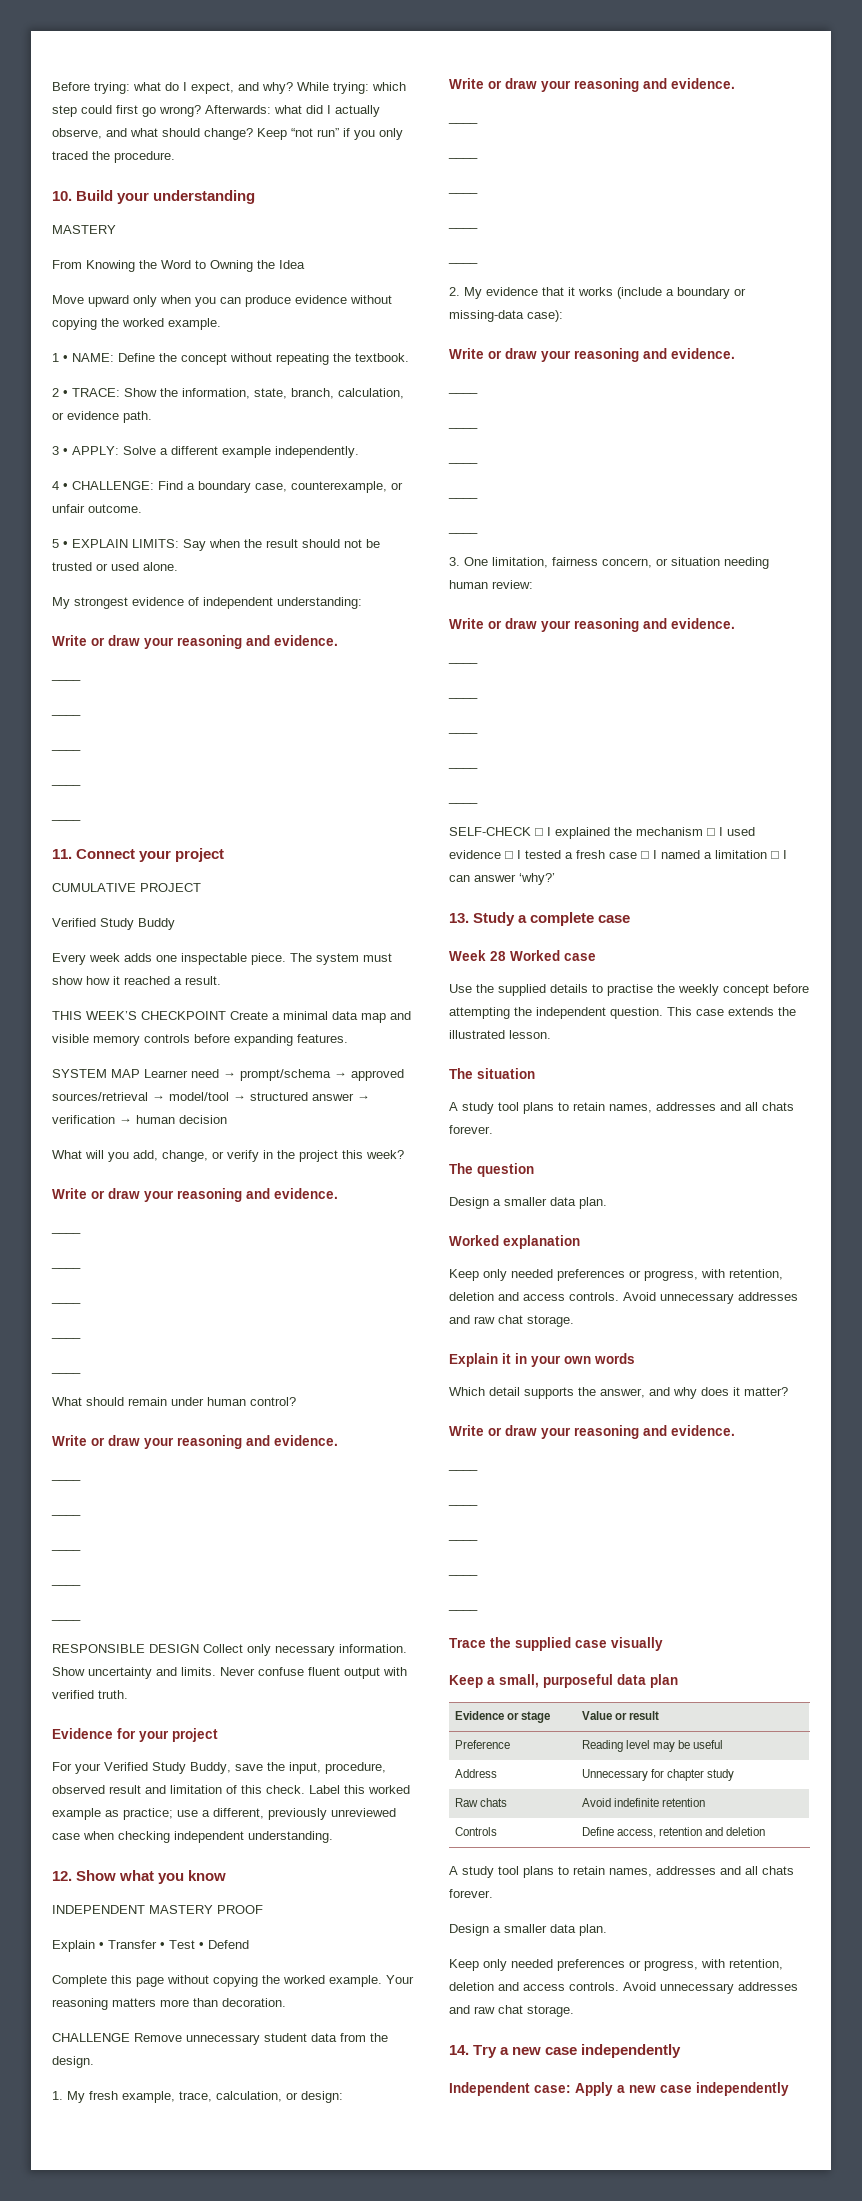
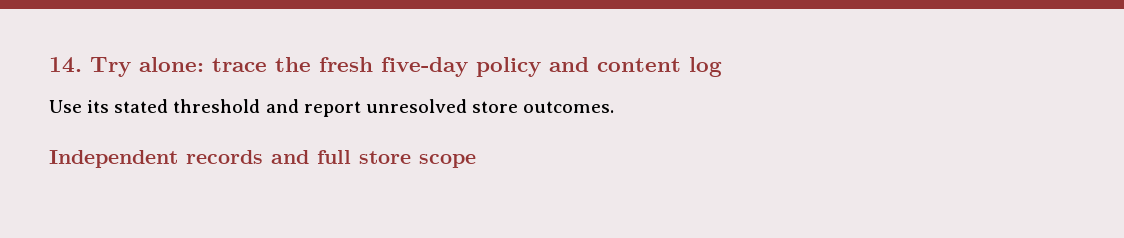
[52,82,406,94] [52,105,380,117] [52,128,403,140] [52,151,175,163] [52,190,256,204] [52,225,116,234] [52,260,305,272] [52,295,392,307] [52,318,221,330] [52,353,409,365] [52,388,404,399] [52,411,152,423] [52,446,359,458] [52,481,403,493] [52,504,142,513] [52,539,380,551] [52,562,178,571] [52,597,362,609] [52,635,338,649] [51,678,81,681] [51,713,81,716] [51,748,81,751] [51,783,81,786] [51,818,81,821] [52,848,225,862] [52,883,201,892] [52,918,175,930] [52,953,392,965] [52,976,221,985] [52,1011,411,1023] [52,1034,348,1046] [52,1069,404,1081] [52,1092,370,1101] [52,1115,227,1124] [52,1150,404,1162] [52,1188,338,1202] [51,1231,81,1234] [51,1266,81,1269] [51,1301,81,1304] [51,1336,81,1339] [51,1371,81,1374] [52,1397,296,1406] [52,1435,338,1449] [51,1478,81,1481] [51,1513,81,1516] [51,1548,81,1551] [51,1583,81,1586] [51,1618,81,1621] [52,1644,407,1656] [52,1667,407,1679] [52,1690,128,1699] [52,1728,218,1742] [52,1762,386,1774] [52,1785,410,1794] [52,1808,396,1820] [52,1831,333,1843] [52,1870,227,1884] [52,1905,263,1914] [52,1940,249,1952] [52,1975,414,1987] [52,1998,286,2010] [52,2033,388,2045] [52,2056,94,2068] [52,2091,343,2103] [449,78,735,92] [448,121,478,124] [448,156,478,159] [448,191,478,194] [448,226,478,229] [448,261,478,264] [449,287,746,299] [449,310,563,322] [449,348,735,362] [448,391,478,394] [448,426,478,429] [448,461,478,464] [448,496,478,499] [448,531,478,534] [449,557,769,569] [449,580,533,589] [449,618,735,632] [448,661,478,664] [448,696,478,699] [448,731,478,734] [448,766,478,769] [448,801,478,804] [449,827,755,839] [449,850,787,859] [449,873,555,885] [449,912,631,926] [449,950,596,961] [449,984,809,996] [449,1007,796,1019] [449,1030,551,1039] [449,1068,535,1079] [449,1102,794,1114] [449,1125,493,1134] [449,1163,534,1177] [449,1197,607,1209] [449,1235,580,1249] [449,1269,783,1281] [449,1292,798,1304] [449,1315,574,1327] [449,1353,635,1367] [449,1387,788,1399] [449,1425,735,1439] [448,1468,478,1471] [448,1503,478,1506] [448,1538,478,1541] [448,1573,478,1576] [448,1608,478,1611] [449,1637,663,1651] [449,1674,678,1688] [454,1711,550,1723] [581,1711,659,1720] [454,1740,510,1749] [581,1740,724,1752] [454,1769,497,1778] [581,1769,735,1781] [454,1798,507,1807] [581,1798,705,1807] [454,1827,497,1836] [581,1827,766,1838] [449,1866,794,1878] [449,1889,493,1898] [449,1924,607,1936] [449,1959,783,1971] [449,1982,798,1994] [449,2005,574,2017] [449,2044,682,2058] [449,2082,789,2096] Before trying: what do I expect, and why? While trying: which step could first go wrong? Afterwards: what did I actually observe, and what should change? Keep “not run” if you only traced the procedure. // 10. Build your understanding // MASTERY // From Knowing the Word to Owning the Idea // Move upward only when you can produce evidence without copying the worked example. // 1 • NAME: Define the concept without repeating the textbook. // 2 • TRACE: Show the information, state, branch, calculation, or evidence path. // 3 • APPLY: Solve a different example independently. // 4 • CHALLENGE: Find a boundary case, counterexample, or unfair outcome. // 5 • EXPLAIN LIMITS: Say when the result should not be trusted or used alone. // My strongest evidence of independent understanding: // Write or draw your reasoning and evidence. // ____ // ____ // ____ // ____ // ____ // 11. Connect your project // CUMULATIVE PROJECT // Verified Study Buddy // Every week adds one inspectable piece. The system must show how it reached a result. // THIS WEEK’S CHECKPOINT Create a minimal data map and visible memory controls before expanding features. // SYSTEM MAP Learner need → prompt/schema → approved sources/retrieval → model/tool → structured answer → verification → human decision // What will you add, change, or verify in the project this week? // Write or draw your reasoning and evidence. // ____ // ____ // ____ // ____ // ____ // What should remain under human control? // Write or draw your reasoning and evidence. // ____ // ____ // ____ // ____ // ____ // RESPONSIBLE DESIGN Collect only necessary information. Show uncertainty and limits. Never confuse fluent output with verified truth. // Evidence for your project // For your Verified Study Buddy, save the input, procedure, observed result and limitation of this check. Label this worked example as practice; use a different, previously unreviewed case when checking independent understanding. // 12. Show what you know // INDEPENDENT MASTERY PROOF // Explain • Transfer • Test • Defend // Complete this page without copying the worked example. Your reasoning matters more than decoration. // CHALLENGE Remove unnecessary student data from the design. // 1. My fresh example, trace, calculation, or design: // Write or draw your reasoning and evidence. // ____ // ____ // ____ // ____ // ____ // 2. My evidence that it works (include a boundary or missing-data case): // Write or draw your reasoning and evidence. // ____ // ____ // ____ // ____ // ____ // 3. One limitation, fairness concern, or situation needing human review: // Write or draw your reasoning and evidence. // ____ // ____ // ____ // ____ // ____ // SELF-CHECK □ I explained the mechanism □ I used evidence □ I tested a fresh case □ I named a limitation □ I can answer ‘why?’ // 13. Study a complete case // Week 28 Worked case // Use the supplied details to practise the weekly concept before attempting the independent question. This case extends the illustrated lesson. // The situation // A study tool plans to retain names, addresses and all chats forever. // The question // Design a smaller data plan. // Worked explanation // Keep only needed preferences or progress, with retention, deletion and access controls. Avoid unnecessary addresses and raw chat storage. // Explain it in your own words // Which detail supports the answer, and why does it matter? // Write or draw your reasoning and evidence. // ____ // ____ // ____ // ____ // ____ // Trace the supplied case visually // Keep a small, purposeful data plan // Evidence or stage | Value or result // Preference | Reading level may be useful // Address | Unnecessary for chapter study // Raw chats | Avoid indefinite retention // Controls | Define access, retention and deletion // A study tool plans to retain names, addresses and all chats forever. // Design a smaller data plan. // Keep only needed preferences or progress, with retention, deletion and access controls. Avoid unnecessary addresses and raw chat storage. // 14. Try a new case independently // Independent case: Apply a new case independently -> [49,57,722,77] [49,99,615,117] [49,150,476,168] 14. Try alone: trace the fresh five-day policy and content log // Use its stated threshold and report unresolved store outcomes. // Independent records and full store scope

